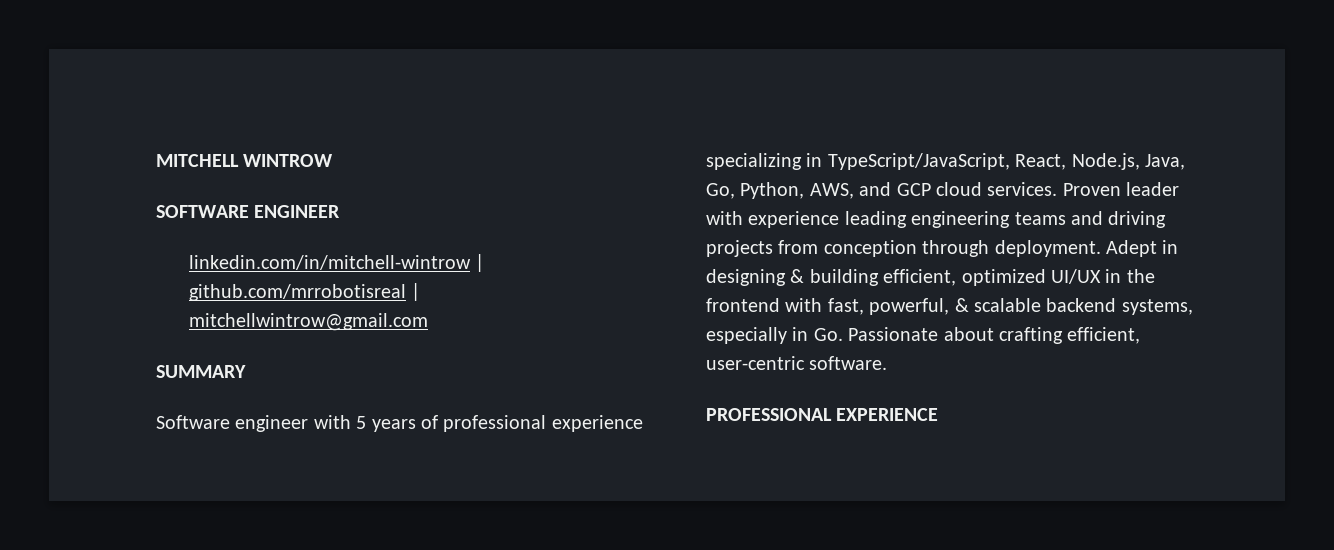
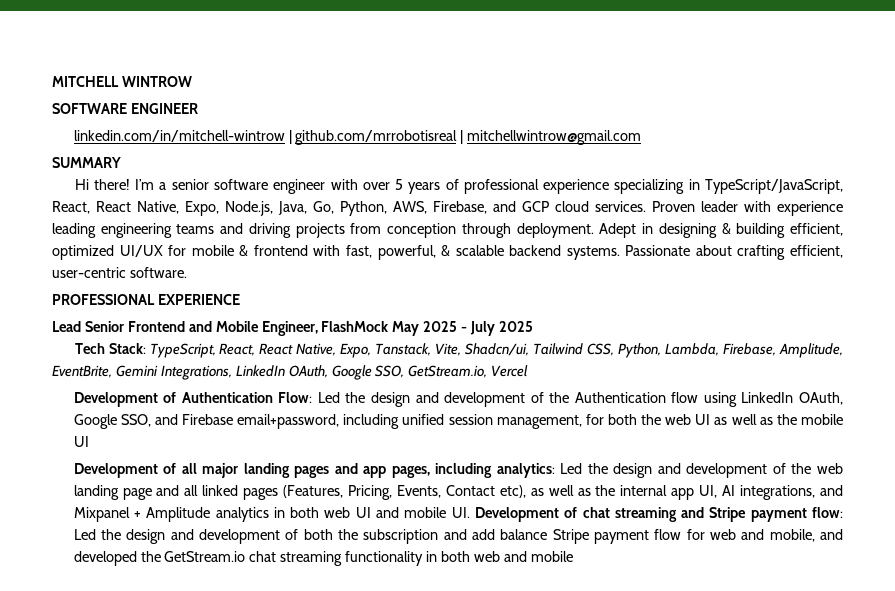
[156,415,230,429] Software -> [74,179,268,190] Hi there! I’m a senior software
(351, 422) none -> [362,182,390,190] over
(1067, 162) none -> [96,201,219,216] React Native, Expo,
(854, 191) none -> [433,201,487,214] Firebase,
[1105,269,1155,283] in the -> [168,245,249,256] for mobile &
[1121,299,1193,315] [706,327,843,344] systems, especially in Go. -> [566,246,620,260] systems.
(939, 414) none -> [52,321,534,336] [74,343,843,358] [52,365,529,380] [73,392,843,407] [73,414,844,429] [73,436,89,447] [73,463,843,478] [73,485,843,500] [73,507,844,522] [73,529,843,544] [73,551,573,566] // Lead Senior Frontend and Mobile Engineer, FlashMock May 2025 - July 2025 // Tech Stack: TypeScript, React, React Native, Expo, Tanstack, Vite, Shadcn/ui, Tailwind CSS, Python, Lambda, Firebase, Amplitude, EventBrite, Gemini Integrations, LinkedIn OAuth, Google SSO, GetStream.io, Vercel // Development of Authentication Flow: Led the design and development of the Authentication flow using LinkedIn OAuth, Google SSO, and Firebase email+password, including unified session management, for both the web UI as well as the mobile UI // Development of all major landing pages and app pages, including analytics: Led the design and development of the web landing page and all linked pages (Features, Pricing, Events, Contact etc), as well as the internal app UI, AI integrations, and Mixpanel + Amplitude analytics in both web UI and mobile UI. Development of chat streaming and Stripe payment flow: Led the design and development of both the subscription and add balance Stripe payment flow for web and mobile, and developed the GetStream.io chat streaming functionality in both web and mobile

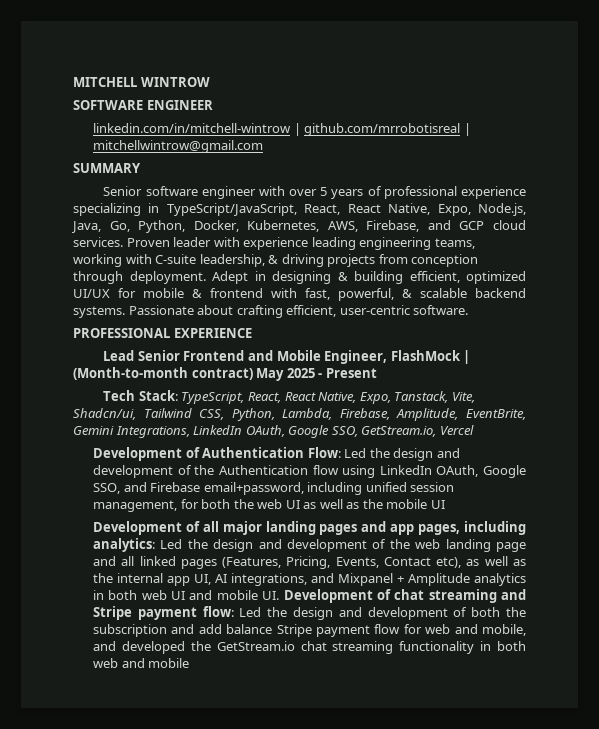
[74,179,209,190] Hi there! I’m a senior -> [103,186,143,196] Senior
(387, 208) none -> [193,220,320,232] Docker, Kubernetes,
[176,223,244,234] teams and -> [434,238,475,249] [73,254,279,267] teams, working with C-suite leadership, &
(389, 326) none -> [463,350,471,364] [73,367,253,380] | (Month-to-month contract)
[470,321,534,336] July 2025 -> [325,368,377,378] Present

